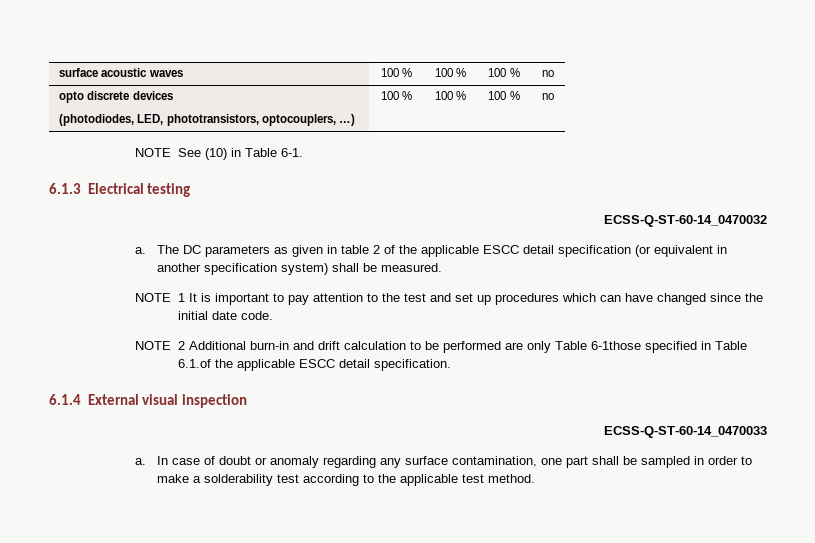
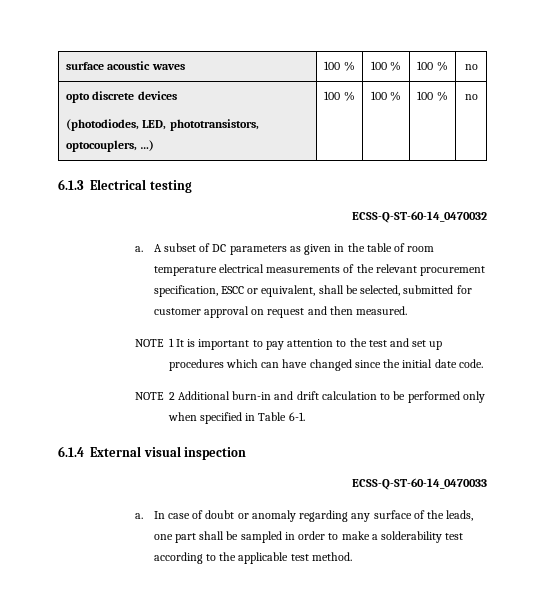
[135,148,303,160] // NOTE See (10) in Table 6-1. -> (478, 97) none
[156,245,179,254] The -> [153,243,211,252] A subset of
[340,245,727,257] [156,263,377,275] table 2 of the applicable ESCC detail specification (or equivalent in another specification system) shall be -> [347,243,435,252] [153,264,486,276] [153,285,472,297] [153,306,353,318] the table of room temperature electrical measurements of the relevant procurement specification, ESCC or equivalent, shall be selected, submitted for customer approval on request and then
[504,341,747,353] [177,359,451,371] are only Table 6-1those specified in Table 6.1.of the applicable ESCC detail specification. -> [462,391,485,403] [167,412,305,424] only when specified in Table 6-1.
[451,456,537,467] contamination, -> [413,510,474,521] of the leads,

